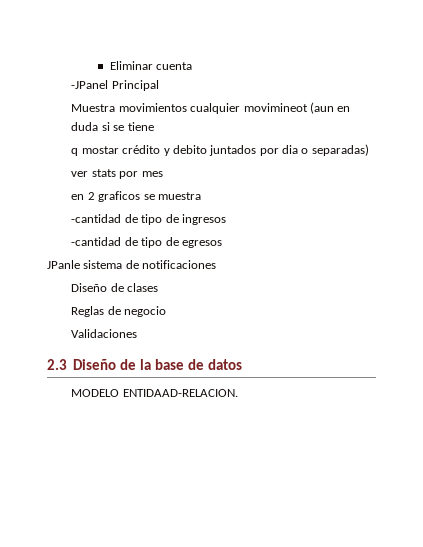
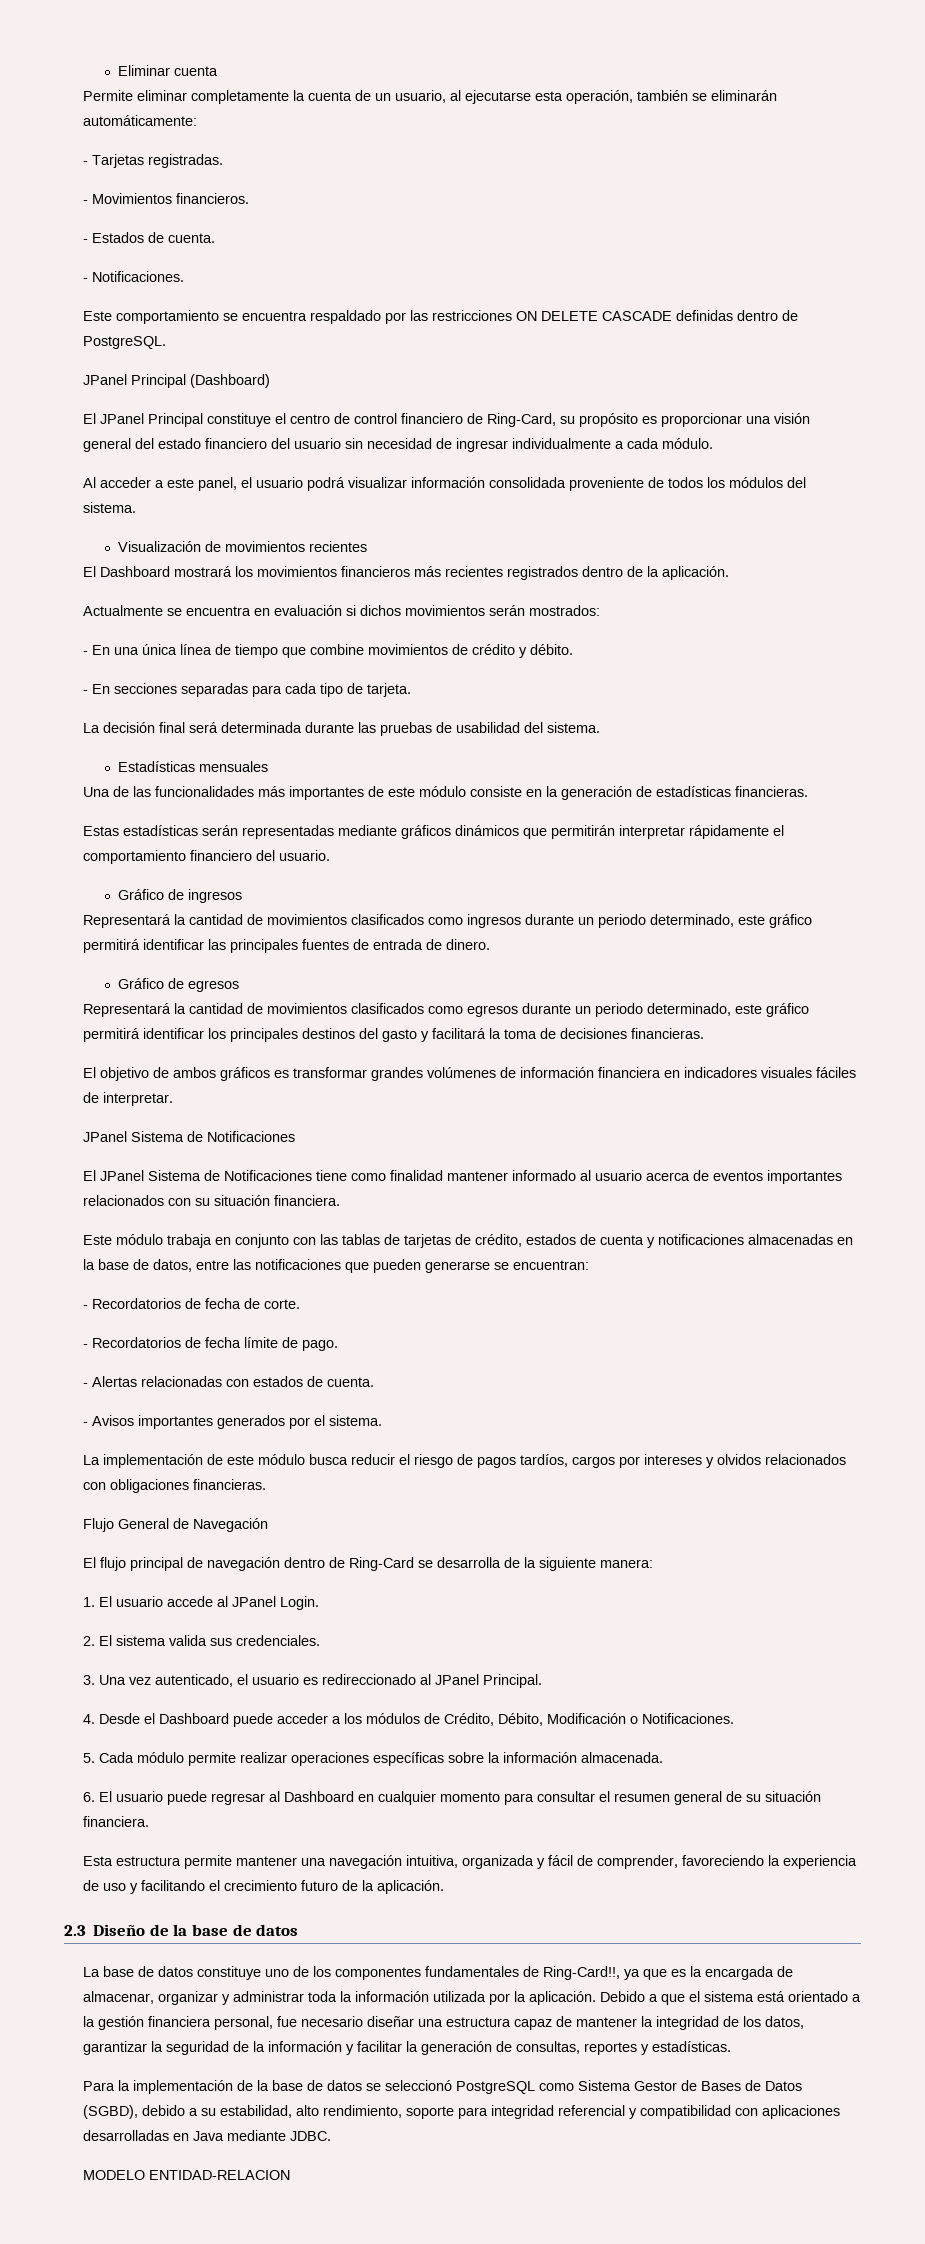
[71,80,159,91] [71,102,351,114] [71,122,154,131] [71,144,369,156] [71,169,163,179] [71,191,201,202] [71,214,226,225] [71,237,222,248] [47,260,217,269] [71,283,159,292] [71,306,167,317] [71,329,138,338] -JPanel Principal // Muestra movimientos cualquier movimineot (aun en duda si se tiene // q mostar crédito y debito juntados por dia o separadas) // ver stats por mes // en 2 graficos se muestra // -cantidad de tipo de ingresos // -cantidad de tipo de egresos // JPanle sistema de notificaciones // Diseño de clases // Reglas de negocio // Validaciones -> [83,90,778,104] [83,115,198,126] [83,154,224,168] [83,193,250,204] [83,232,216,243] [83,271,185,282] [83,310,799,324] [83,336,167,349] [83,374,271,388] [83,413,811,427] [83,438,714,452] [83,477,807,491] [83,502,137,513] [118,541,368,552] [83,566,730,580] [83,605,601,616] [83,644,574,658] [83,683,412,697] [83,722,601,736] [118,761,269,772] [83,786,809,800] [83,825,785,839] [83,850,331,864] [118,889,243,903] [83,914,813,928] [83,939,491,953] [118,978,240,992] [83,1003,810,1017] [83,1028,705,1042] [83,1067,857,1081] [83,1092,174,1106] [83,1131,296,1142] [83,1170,843,1184] [83,1195,341,1206] [83,1234,854,1248] [83,1259,590,1273] [83,1298,301,1309] [83,1337,339,1351] [83,1376,375,1387] [83,1415,383,1429] [83,1454,847,1468] [83,1479,267,1493] [83,1518,269,1532] [83,1557,654,1571] [83,1596,320,1610] [83,1635,321,1646] [83,1674,543,1688] [83,1713,735,1727] [83,1752,664,1766] [83,1791,822,1805] [83,1816,150,1827] [83,1855,858,1869] [83,1880,445,1894] Permite eliminar completamente la cuenta de un usuario, al ejecutarse esta operación, también se eliminarán automáticamente: // - Tarjetas registradas. // - Movimientos financieros. // - Estados de cuenta. // - Notificaciones. // Este comportamiento se encuentra respaldado por las restricciones ON DELETE CASCADE definidas dentro de PostgreSQL. // JPanel Principal (Dashboard) // El JPanel Principal constituye el centro de control financiero de Ring-Card, su propósito es proporcionar una visión general del estado financiero del usuario sin necesidad de ingresar individualmente a cada módulo. // Al acceder a este panel, el usuario podrá visualizar información consolidada proveniente de todos los módulos del sistema. // Visualización de movimientos recientes // El Dashboard mostrará los movimientos financieros más recientes registrados dentro de la aplicación. // Actualmente se encuentra en evaluación si dichos movimientos serán mostrados: // - En una única línea de tiempo que combine movimientos de crédito y débito. // - En secciones separadas para cada tipo de tarjeta. // La decisión final será determinada durante las pruebas de usabilidad del sistema. // Estadísticas mensuales // Una de las funcionalidades más importantes de este módulo consiste en la generación de estadísticas financieras. // Estas estadísticas serán representadas mediante gráficos dinámicos que permitirán interpretar rápidamente el comportamiento financiero del usuario. // Gráfico de ingresos // Representará la cantidad de movimientos clasificados como ingresos durante un periodo determinado, este gráfico permitirá identificar las principales fuentes de entrada de dinero. // Gráfico de egresos // Representará la cantidad de movimientos clasificados como egresos durante un periodo determinado, este gráfico permitirá identificar los principales destinos del gasto y facilitará la toma de decisiones financieras. // El objetivo de ambos gráficos es transformar grandes volúmenes de información financiera en indicadores visuales fáciles de interpretar. // JPanel Sistema de Notificaciones // El JPanel Sistema de Notificaciones tiene como finalidad mantener informado al usuario acerca de eventos importantes relacionados con su situación financiera. // Este módulo trabaja en conjunto con las tablas de tarjetas de crédito, estados de cuenta y notificaciones almacenadas en la base de datos, entre las notificaciones que pueden generarse se encuentran: // - Recordatorios de fecha de corte. // - Recordatorios de fecha límite de pago. // - Alertas relacionadas con estados de cuenta. // - Avisos importantes generados por el sistema. // La implementación de este módulo busca reducir el riesgo de pagos tardíos, cargos por intereses y olvidos relacionados con obligaciones financieras. // Flujo General de Navegación // El flujo principal de navegación dentro de Ring-Card se desarrolla de la siguiente manera: // 1. El usuario accede al JPanel Login. // 2. El sistema valida sus credenciales. // 3. Una vez autenticado, el usuario es redireccionado al JPanel Principal. // 4. Desde el Dashboard puede acceder a los módulos de Crédito, Débito, Modificación o Notificaciones. // 5. Cada módulo permite realizar operaciones específicas sobre la información almacenada. // 6. El usuario puede regresar al Dashboard en cualquier momento para consultar el resumen general de su situación financiera. // Esta estructura permite mantener una navegación intuitiva, organizada y fácil de comprender, favoreciendo la experiencia de uso y facilitando el crecimiento futuro de la aplicación.
(242, 364) none -> [83,1966,794,1980] [83,1991,862,2005] [83,2016,805,2030] [83,2041,732,2055] [83,2080,803,2094] [83,2105,841,2119] [83,2130,332,2141] // La base de datos constituye uno de los componentes fundamentales de Ring-Card!!, ya que es la encargada de almacenar, organizar y administrar toda la información utilizada por la aplicación. Debido a que el sistema está orientado a la gestión financiera personal, fue necesario diseñar una estructura capaz de mantener la integridad de los datos, garantizar la seguridad de la información y facilitar la generación de consultas, reportes y estadísticas. // Para la implementación de la base de datos se seleccionó PostgreSQL como Sistema Gestor de Bases de Datos (SGBD), debido a su estabilidad, alto rendimiento, soporte para integridad referencial y compatibilidad con aplicaciones desarrolladas en Java mediante JDBC.
[122,389,238,397] ENTIDAAD-RELACION. -> [149,2170,291,2180] ENTIDAD-RELACION

